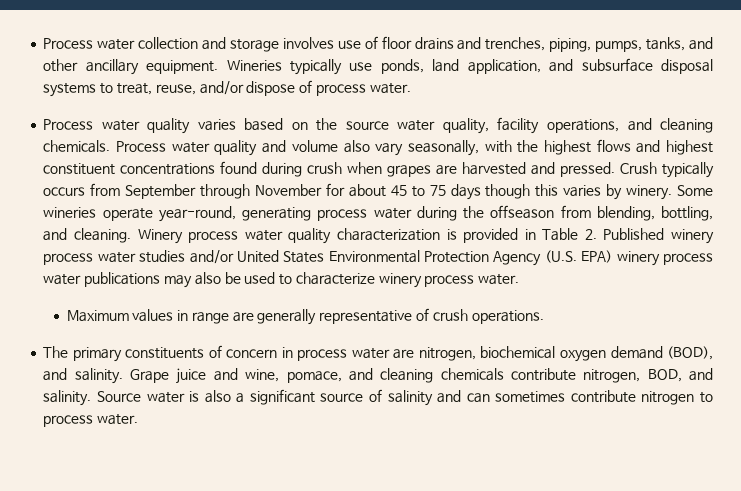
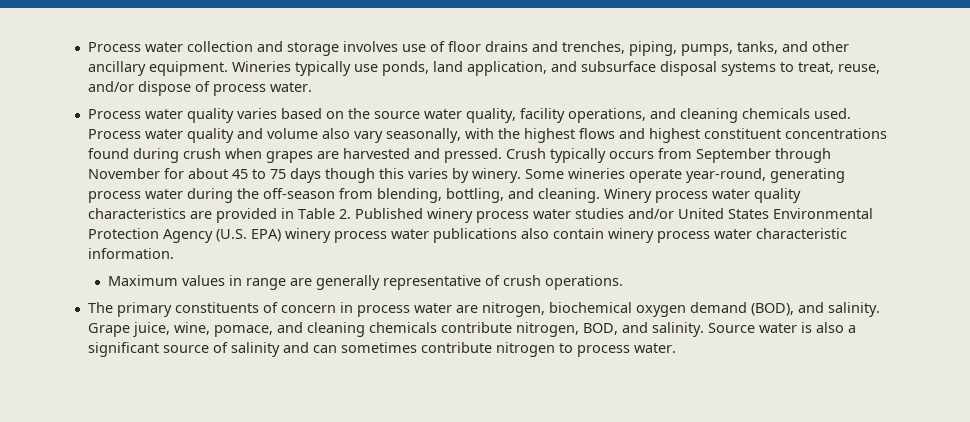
[43,140,111,153] chemicals. -> [741,108,851,119] chemicals used.
[490,205,555,219] offseason -> [262,188,335,199] off-season
[336,228,457,241] characterization is -> [87,208,212,219] characteristics are
[163,272,520,288] may also be used to characterize winery process water. -> [520,228,847,243] [87,248,174,259] also contain winery process water characteristic information.
[176,368,238,384] juice and -> [132,322,170,337] juice,

